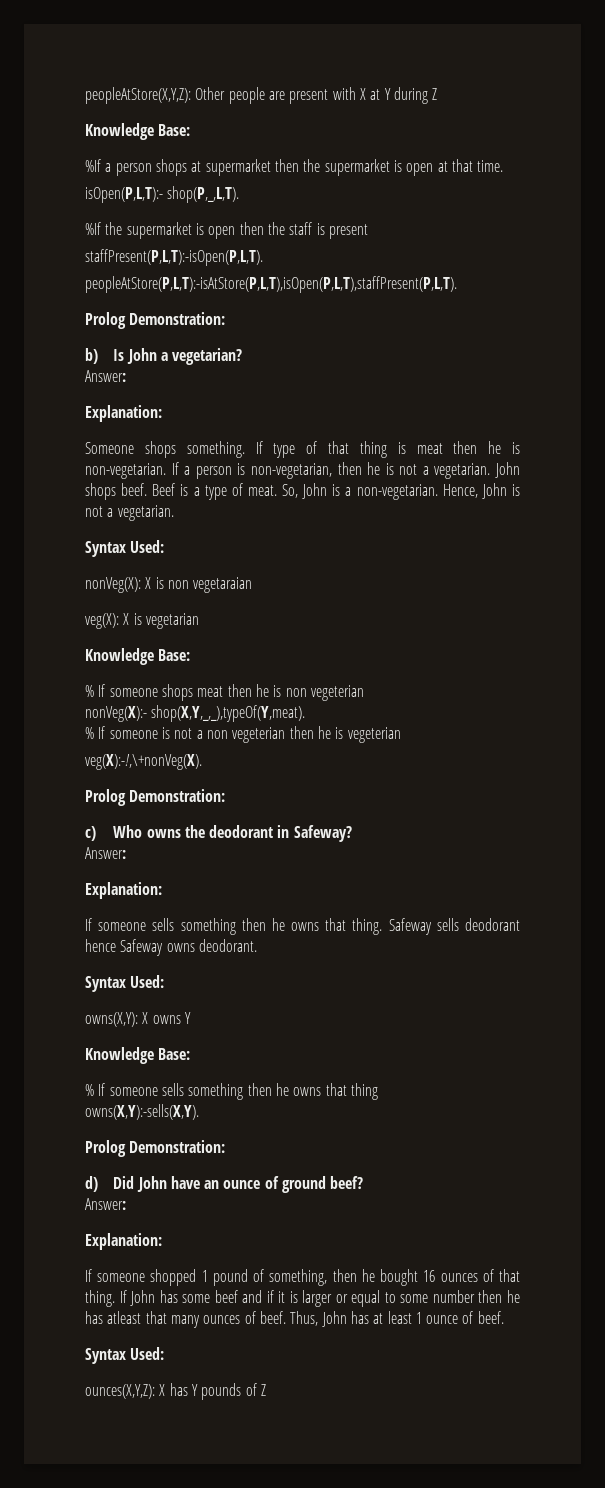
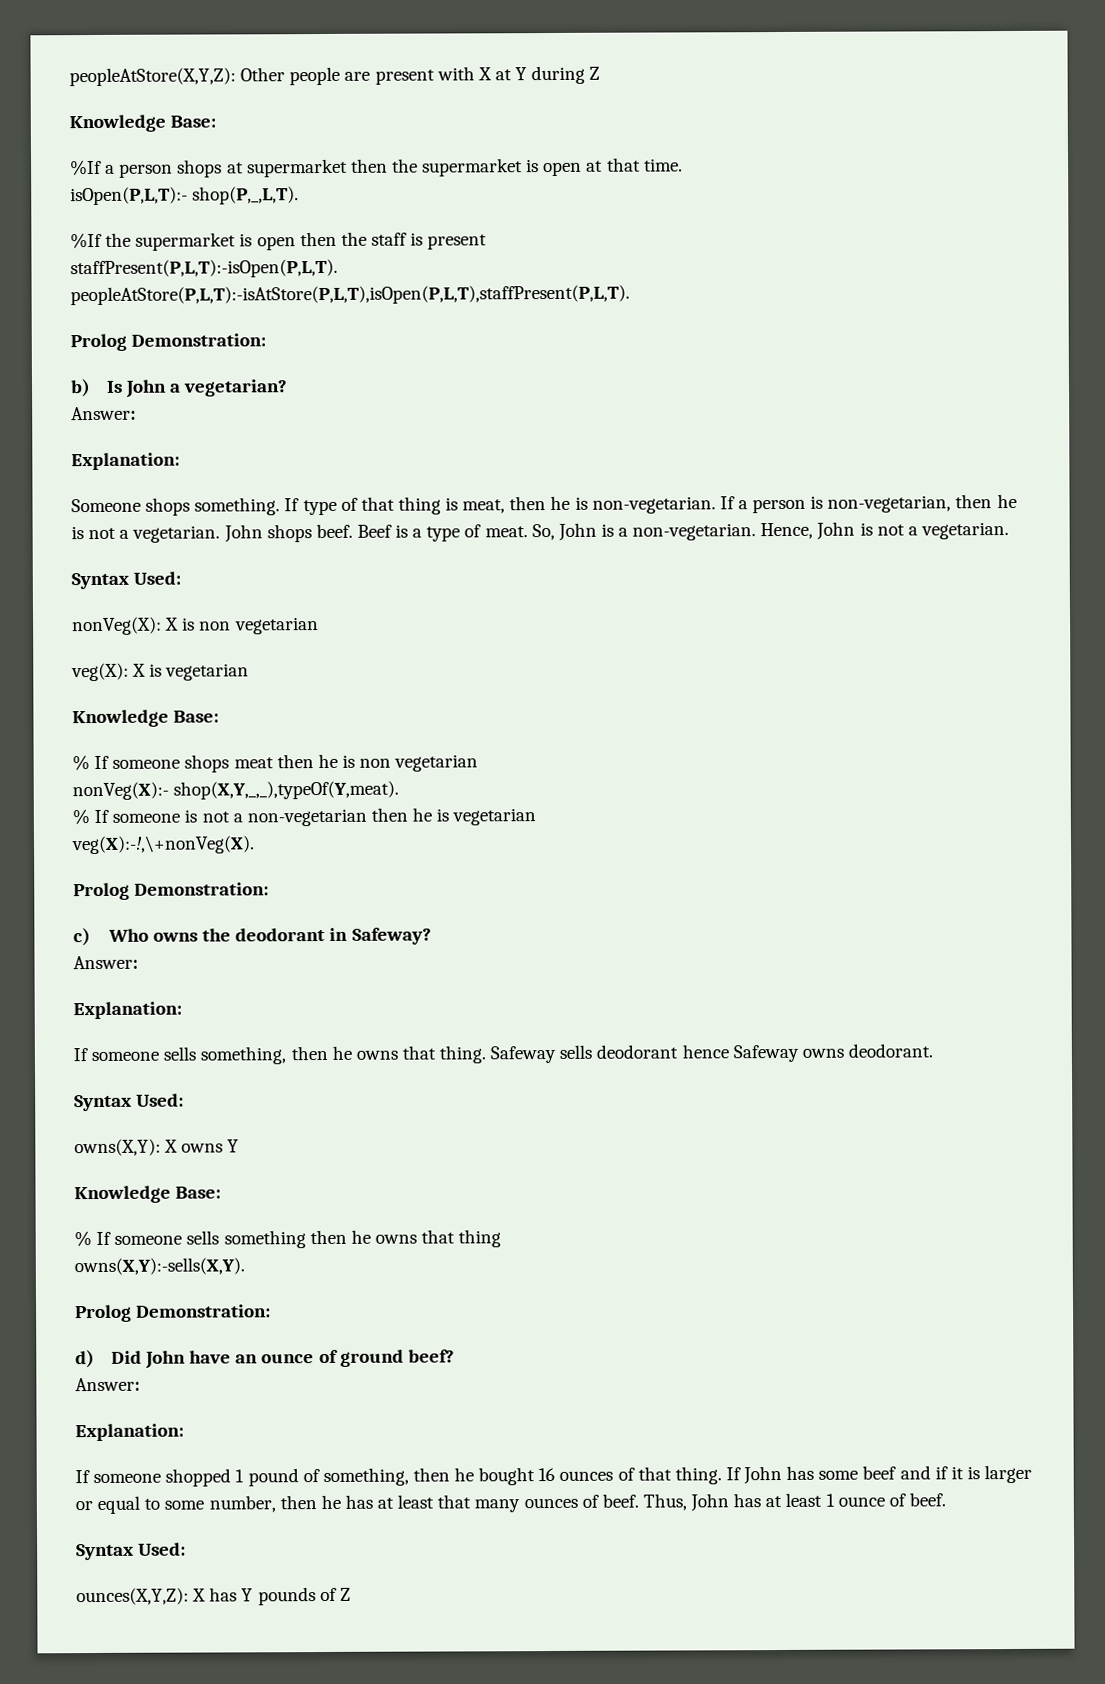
[416,443,443,454] meat -> [462,499,506,514] meat,
[193,577,253,593] vegetaraian -> [234,617,319,635] vegetarian
[310,685,364,701] vegeterian -> [394,754,479,772] vegetarian
[206,726,401,743] non vegeterian then he is vegeterian -> [246,807,537,827] non-vegetarian then he is vegetarian
[180,918,236,935] something -> [200,1046,287,1065] something,
[432,1290,475,1303] number -> [208,1495,276,1513] number,
[107,1311,142,1324] atleast -> [377,1494,435,1509] at least

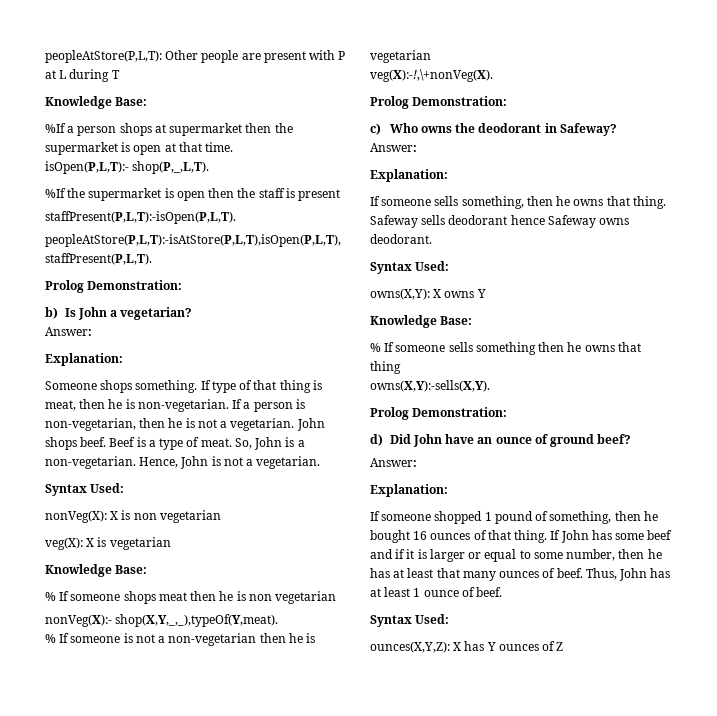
[69,67,236,87] peopleAtStore(X,Y,Z): -> [45,50,162,63] peopleAtStore(P,L,T):
[477,65,601,85] X at Y during Z -> [338,51,346,60] [45,69,120,82] P at L during T
[257,1587,316,1606] pounds -> [498,644,539,651] ounces

